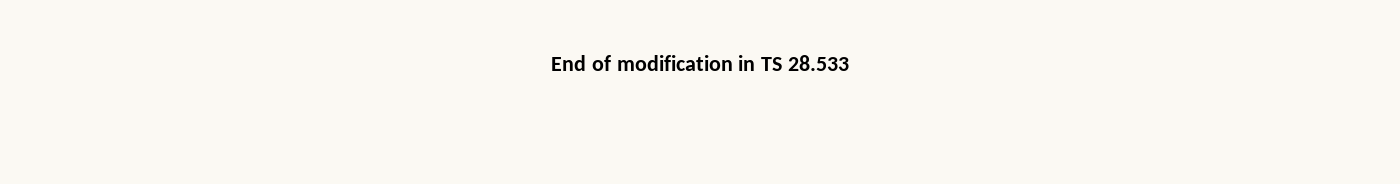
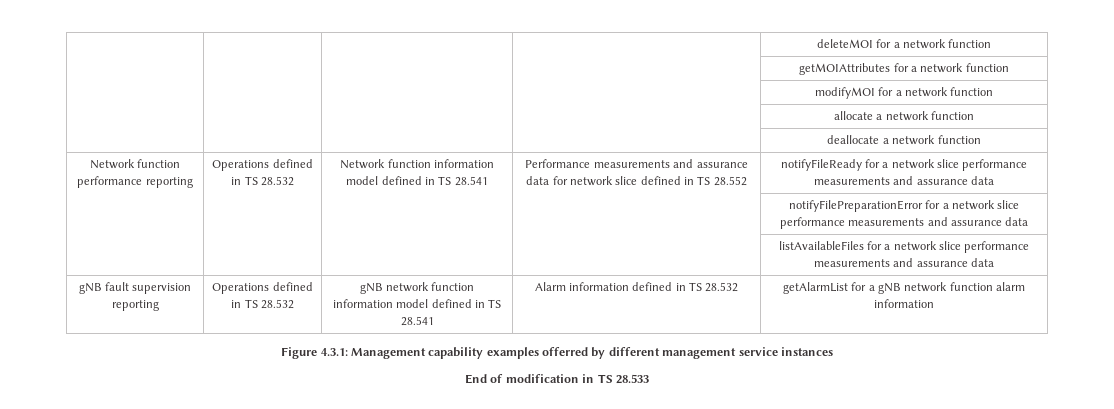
(550, 63) none -> [816,39,992,49] [799,63,1009,75] [814,87,994,99] [833,111,975,121] [827,135,981,145] [89,159,181,169] [77,176,193,188] [212,159,313,171] [231,176,294,186] [340,159,494,169] [346,176,488,186] [525,159,748,168] [526,176,747,186] [780,159,1028,171] [813,176,995,185] [788,200,1020,212] [779,217,1029,229] [778,241,1030,253] [813,258,995,267] [78,282,192,294] [111,300,159,311] [212,282,313,294] [231,299,294,309] [359,282,475,294] [332,299,502,308] [400,316,434,326] [534,282,739,292] [782,282,1026,294] [873,299,934,308] [281,347,833,359] | | | | deleteMOI for a network function // | | | | getMOIAttributes for a network function // | | | | modifyMOI for a network function // | | | | allocate a network function // | | | | deallocate a network function // Network function performance reporting | Operations defined in TS 28.532 | Network function information model defined in TS 28.541 | Performance measurements and assurance data for network slice defined in TS 28.552 | notifyFileReady for a network slice performance measurements and assurance data // | | | | notifyFilePreparationError for a network slice performance measurements and assurance data // | | | | listAvailableFiles for a network slice performance measurements and assurance data // gNB fault supervision reporting | Operations defined in TS 28.532 | gNB network function information model defined in TS 28.541 | Alarm information defined in TS 28.532 | getAlarmList for a gNB network function alarm information // Figure 4.3.1: Management capability examples offerred by different management service instances //

